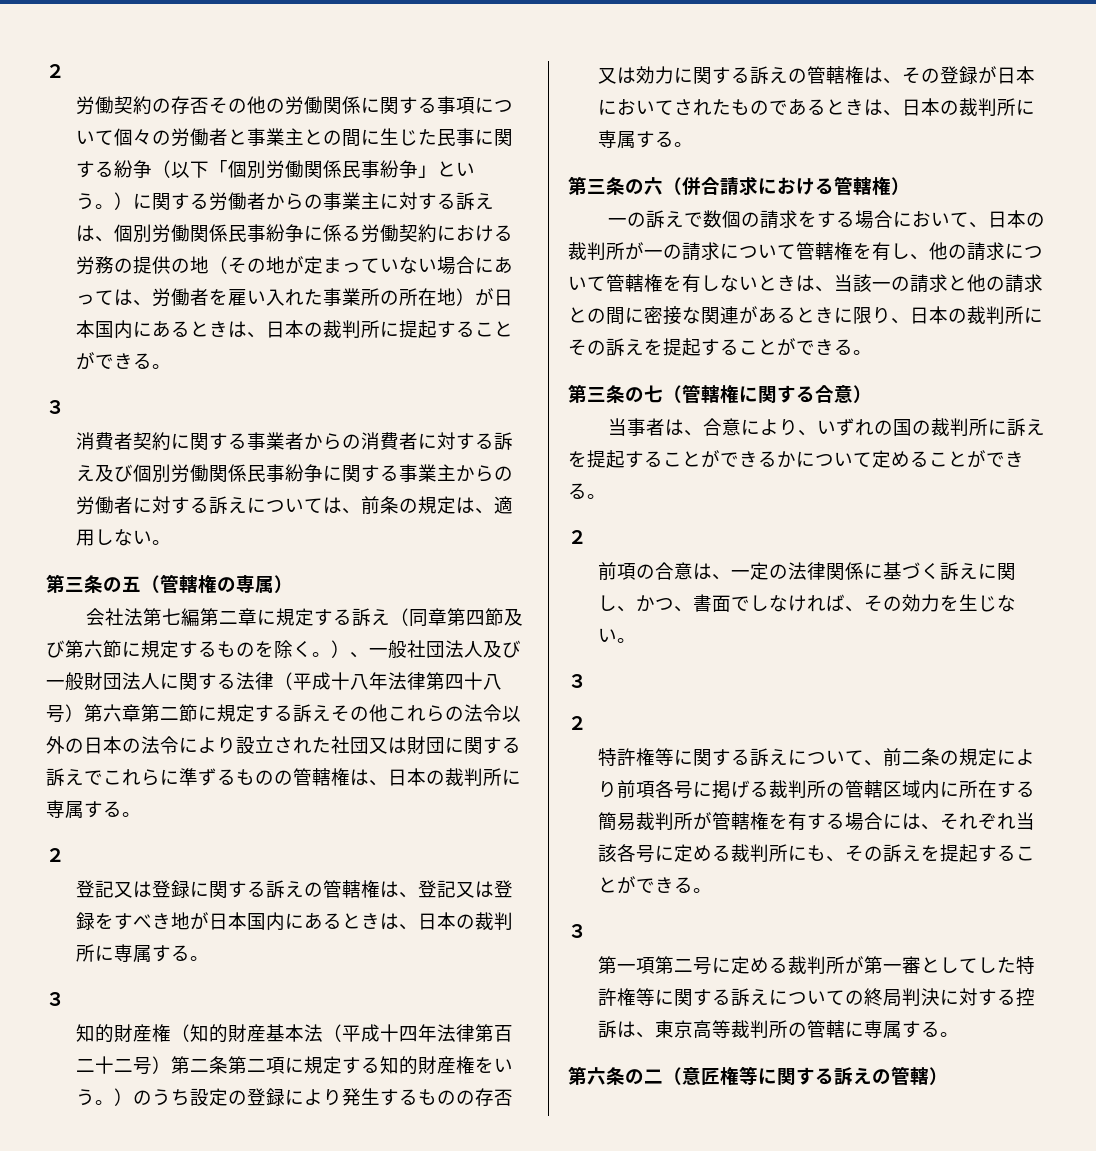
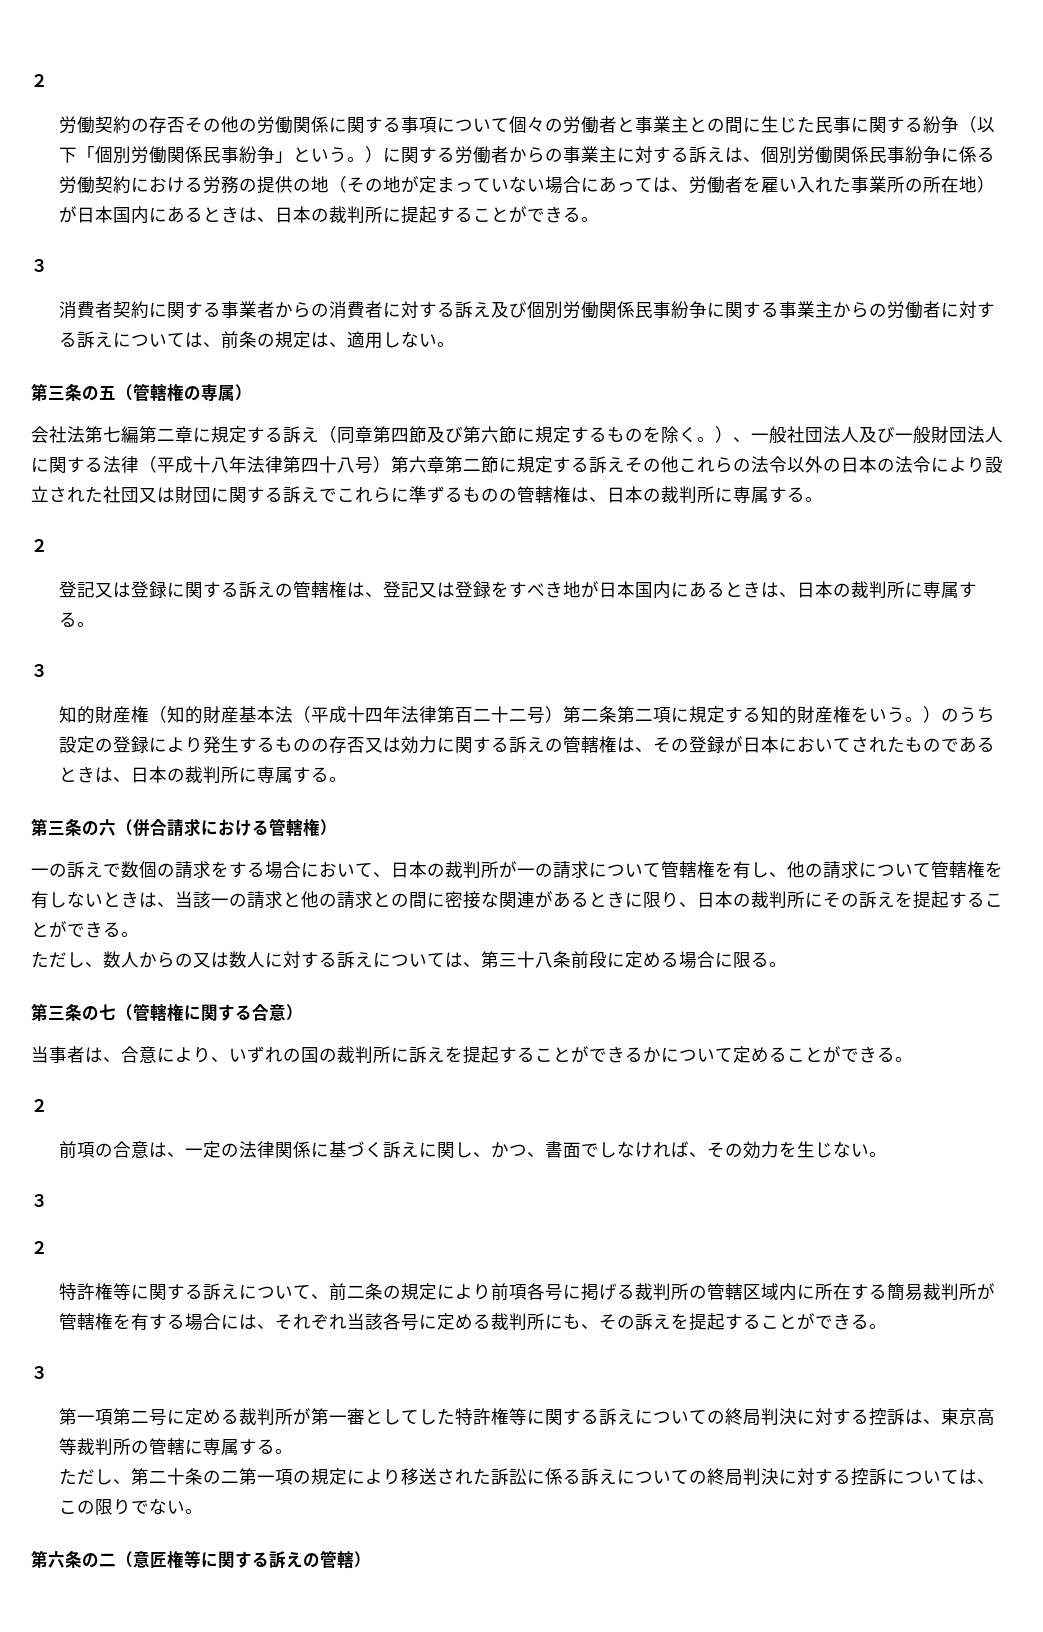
(872, 352) none -> [31,951,787,969] // ただし、数人からの又は数人に対する訴えについては、第三十八条前段に定める場合に限る。
(959, 1034) none -> [58,1468,995,1486] [58,1498,203,1515] // ただし、第二十条の二第一項の規定により移送された訴訟に係る訴えについての終局判決に対する控訴については、この限りでない。

